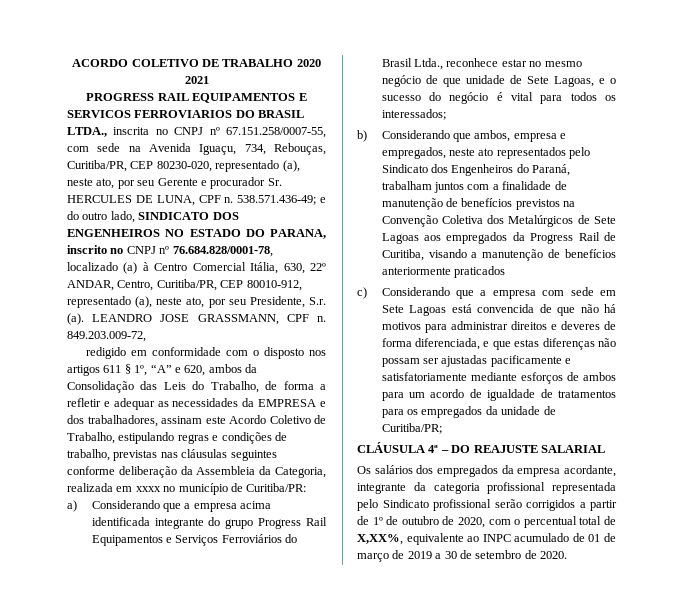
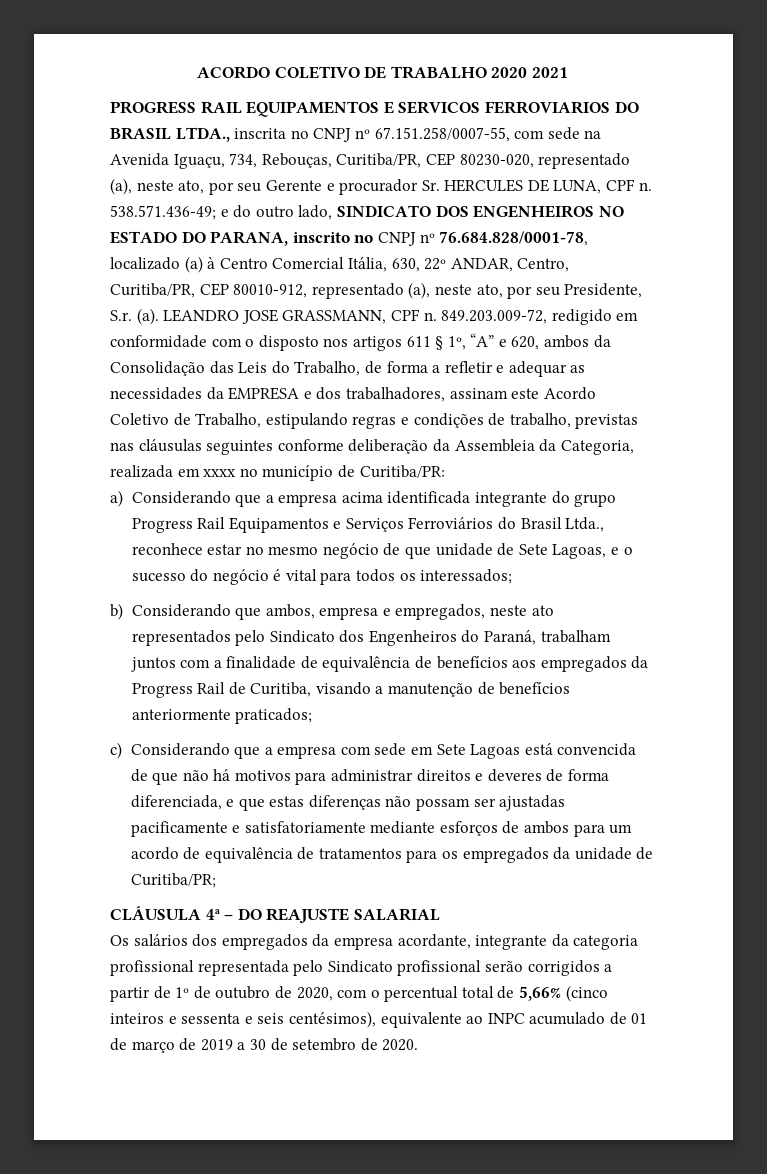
(146, 336) // -> (548, 316) none
[381,198,576,210] [381,215,616,227] [381,233,419,244] manutenção de benefícios previstos na Convenção Coletiva dos Metalúrgicos de Sete Lagoas -> [322,656,508,672] equivalência de benefícios
[454,266,506,278] praticados -> [235,708,313,724] praticados;
[487,389,536,401] igualdade -> [204,847,293,863] equivalência
[357,534,403,545] X,XX%, -> [519,985,608,1002] [110,1011,376,1028] 5,66% (cinco inteiros e sessenta e seis centésimos),

